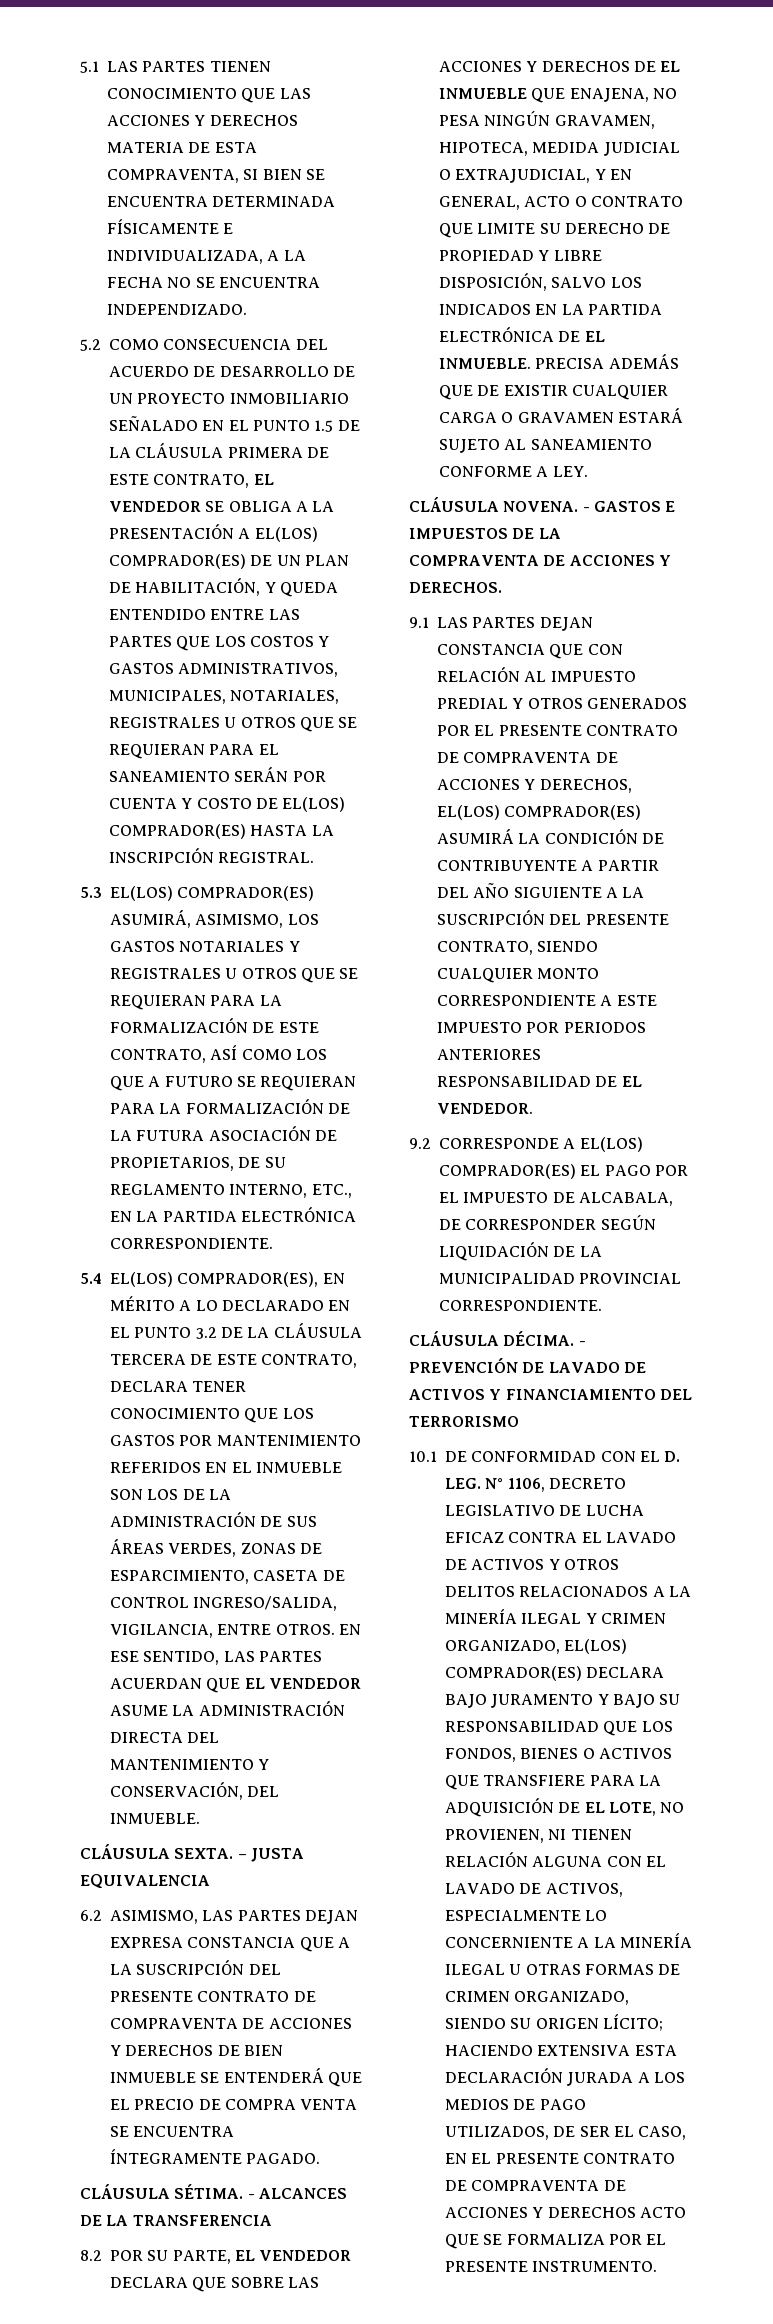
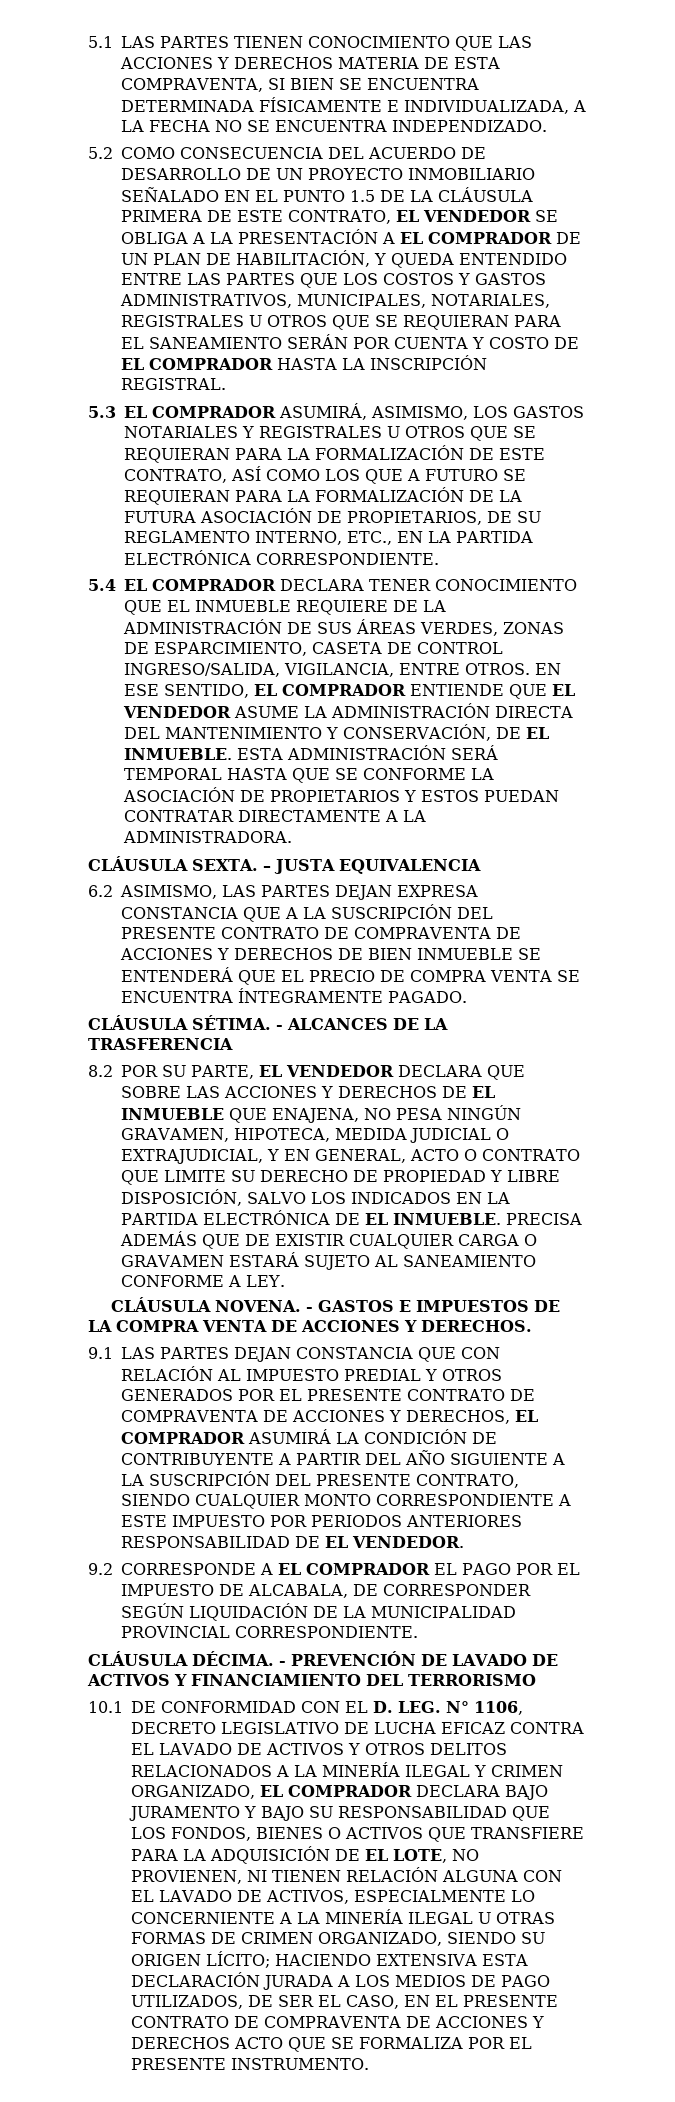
[254,527,318,542] [109,554,246,569] EL(LOS) COMPRADOR(ES) -> [399,232,552,244] EL COMPRADOR
[282,797,346,812] [109,824,246,839] EL(LOS) COMPRADOR(ES) -> [121,358,273,370] EL COMPRADOR
[110,886,315,901] EL(LOS) COMPRADOR(ES) -> [124,406,276,418] EL COMPRADOR
[110,1272,345,1287] [110,1296,351,1311] [110,1323,362,1339] [110,1354,357,1368] [110,1381,247,1392] [110,1408,314,1423] [110,1435,361,1446] [110,1462,342,1473] [110,1489,179,1500] EL(LOS) COMPRADOR(ES), EN MÉRITO A LO DECLARADO EN EL PUNTO 3.2 DE LA CLÁUSULA TERCERA DE ESTE CONTRATO, DECLARA TENER CONOCIMIENTO QUE LOS GASTOS POR MANTENIMIENTO REFERIDOS EN EL INMUEBLE SON LOS -> [124,579,577,591] [124,600,388,615] EL COMPRADOR DECLARA TENER CONOCIMIENTO QUE EL INMUEBLE REQUIERE
[223,1651,322,1662] [110,1678,202,1689] LAS PARTES ACUERDAN -> [253,684,504,696] EL COMPRADOR ENTIENDE
[247,1786,280,1797] [110,1813,200,1824] DEL INMUEBLE. -> [495,727,549,739] [124,745,498,760] [124,768,494,783] [123,787,559,802] [124,810,426,822] [123,831,292,843] DE EL INMUEBLE. ESTA ADMINISTRACIÓN SERÁ TEMPORAL HASTA QUE SE CONFORME LA ASOCIACIÓN DE PROPIETARIOS Y ESTOS PUEDAN CONTRATAR DIRECTAMENTE A LA ADMINISTRADORA.
[132,2215,272,2226] TRANSFERENCIA -> [88,1038,233,1050] TRASFERENCIA
[409,555,539,566] COMPRAVENTA -> [116,1320,267,1332] COMPRA VENTA
[437,805,642,820] EL(LOS) COMPRADOR(ES) -> [514,1410,538,1422] [121,1432,245,1444] EL COMPRADOR
[579,1137,643,1152] [439,1164,576,1179] EL(LOS) COMPRADOR(ES) -> [278,1563,430,1575] EL COMPRADOR
[564,1639,628,1654] [445,1666,582,1681] EL(LOS) COMPRADOR(ES) -> [259,1785,412,1797] EL COMPRADOR

